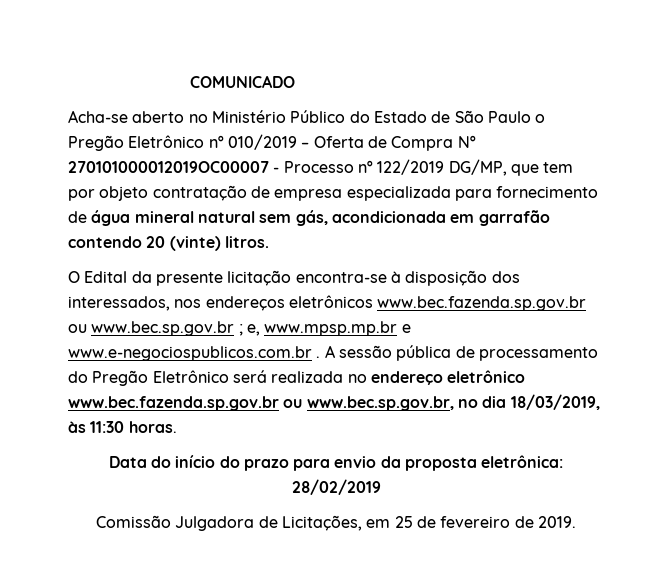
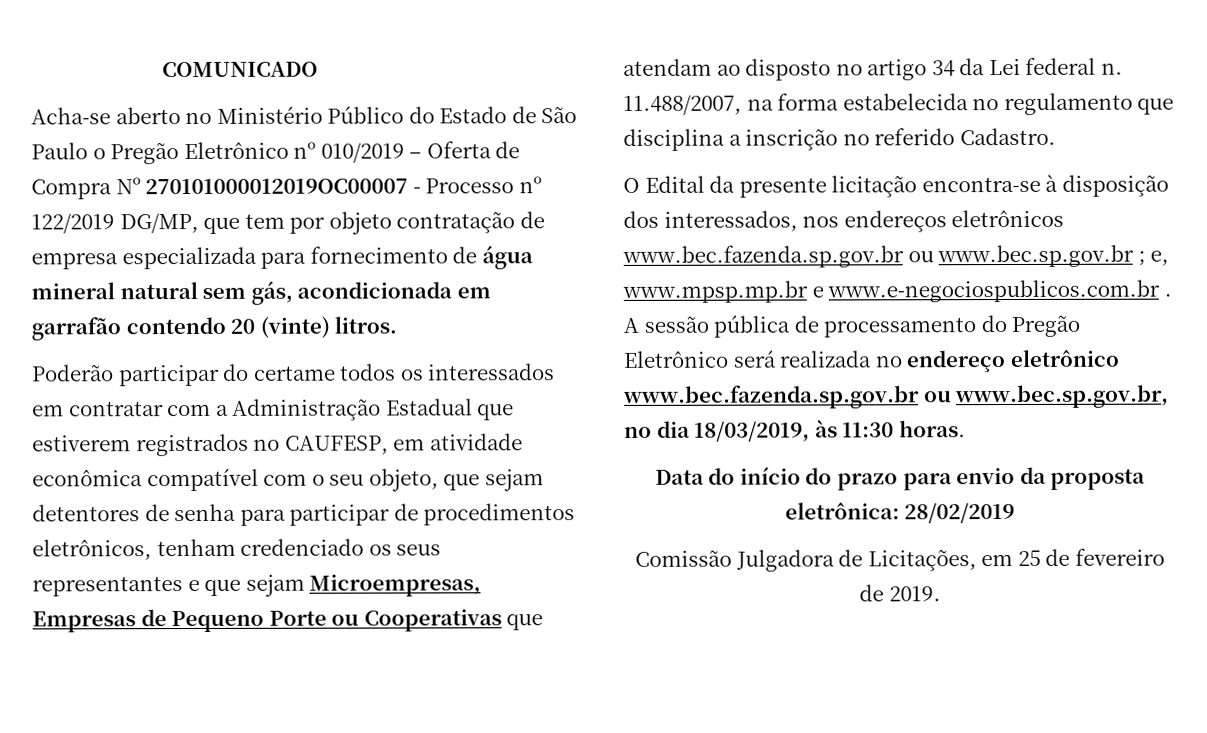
(269, 242) none -> [31,363,556,387] [32,398,515,421] [32,433,523,457] [32,468,544,492] [32,503,576,526] [32,538,442,561] [32,574,482,597] [32,609,544,633] [623,57,1123,81] [623,92,1175,116] [623,127,1056,151] // Poderão participar do certame todos os interessados em contratar com a Administração Estadual que estiverem registrados no CAUFESP, em atividade econômica compatível com o seu objeto, que sejam detentores de senha para participar de procedimentos eletrônicos, tenham credenciado os seus representantes e que sejam Microempresas, Empresas de Pequeno Porte ou Cooperativas que atendam ao disposto no artigo 34 da Lei federal n. 11.488/2007, na forma estabelecida no regulamento que disciplina a inscrição no referido Cadastro.

